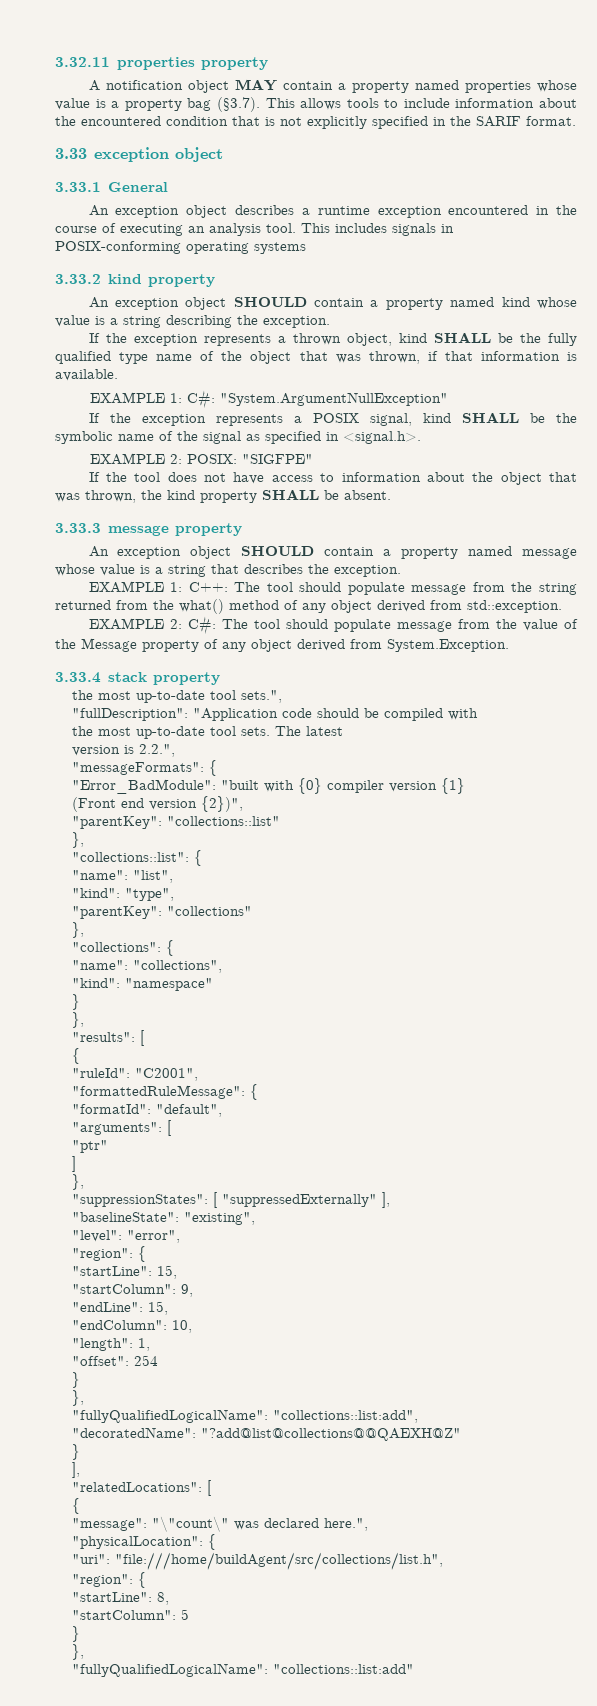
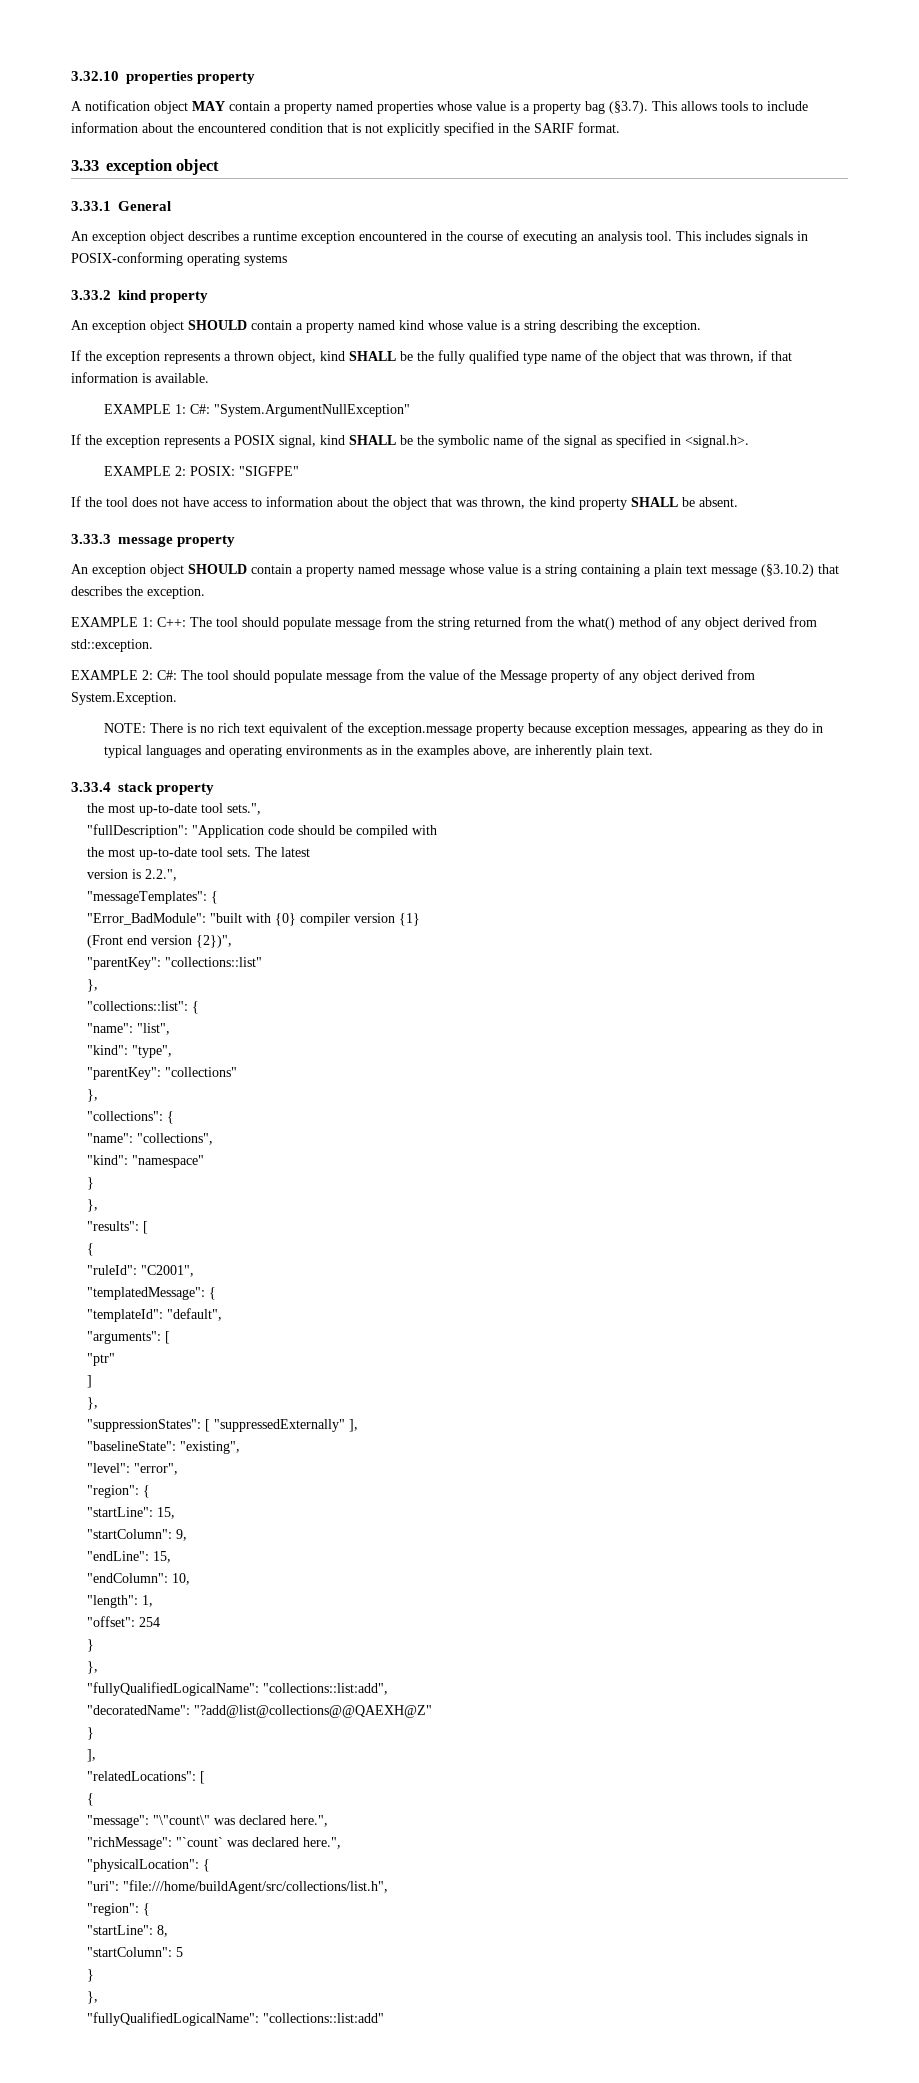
[55,57,110,67] 3.32.11 -> [71,71,119,81] 3.32.10
(206, 571) none -> [581,564,814,577] containing a plain text message (§3.10.2)
(509, 645) none -> [103,722,823,736] [103,745,653,758] // NOTE: There is no rich text equivalent of the exception.message property because exception messages, appearing as they do in typical languages and operating environments as in the examples above, are inherently plain text.
[72,762,205,775] "messageFormats": -> [87,891,208,904] "messageTemplates":
[72,1084,259,1100] [72,1104,152,1114] "formattedRuleMessage": { // "formatId": -> [87,1287,217,1300] [87,1309,164,1322] "templatedMessage": { // "templateId":
(369, 1524) none -> [87,1837,342,1850] // "richMessage": "`count` was declared here.",

